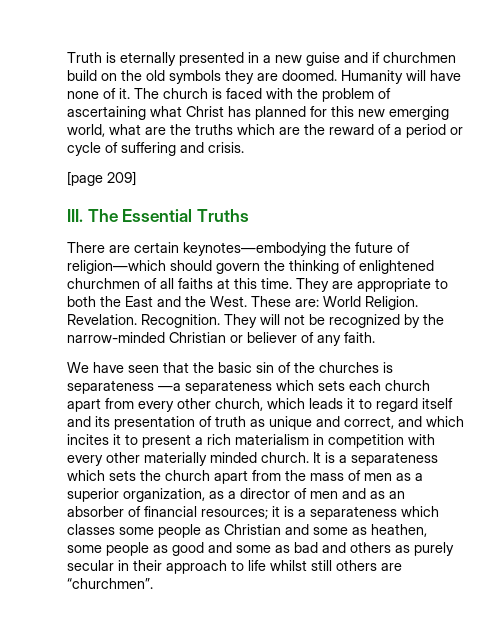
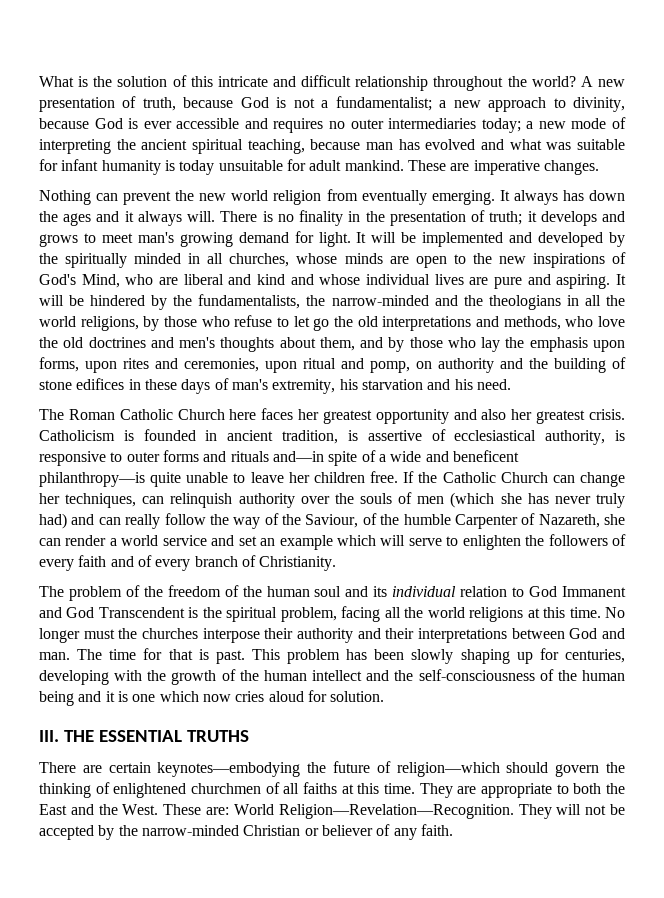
[67,52,456,66] [67,70,461,84] [67,88,391,102] [67,106,449,120] [67,124,463,138] [67,142,244,156] [67,171,136,186] [67,209,249,222] Truth is eternally presented in a new guise and if churchmen build on the old symbols they are doomed. Humanity will have none of it. The church is faced with the problem of ascertaining what Christ has planned for this new emerging world, what are the truths which are the reward of a period or cycle of suffering and crisis. // [page 209] // III. The Essential Truths -> [39,75,625,91] [39,96,625,112] [39,117,626,133] [39,139,626,154] [39,159,599,175] [39,189,626,205] [39,210,625,226] [39,231,626,247] [39,252,626,268] [39,274,626,289] [39,294,626,310] [39,315,625,331] [39,337,625,352] [39,357,626,373] [39,378,511,394] [39,408,625,424] [39,429,625,445] [39,450,519,466] [39,471,625,487] [39,492,626,508] [39,513,625,529] [39,534,626,550] [39,555,337,571] [39,585,626,601] [39,606,626,622] [39,628,625,643] [39,648,625,664] [39,669,625,685] [39,690,385,706] [39,730,249,742] What is the solution of this intricate and difficult relationship throughout the world? A new presentation of truth, because God is not a fundamentalist; a new approach to divinity, because God is ever accessible and requires no outer intermediaries today; a new mode of interpreting the ancient spiritual teaching, because man has evolved and what was suitable for infant humanity is today unsuitable for adult mankind. These are imperative changes. // Nothing can prevent the new world religion from eventually emerging. It always has down the ages and it always will. There is no finality in the presentation of truth; it develops and grows to meet man's growing demand for light. It will be implemented and developed by the spiritually minded in all churches, whose minds are open to the new inspirations of God's Mind, who are liberal and kind and whose individual lives are pure and aspiring. It will be hindered by the fundamentalists, the narrow-minded and the theologians in all the world religions, by those who refuse to let go the old interpretations and methods, who love the old doctrines and men's thoughts about them, and by those who lay the emphasis upon forms, upon rites and ceremonies, upon ritual and pomp, on authority and the building of stone edifices in these days of man's extremity, his starvation and his need. // The Roman Catholic Church here faces her greatest opportunity and also her greatest crisis. Catholicism is founded in ancient tradition, is assertive of ecclesiastical authority, is responsive to outer forms and rituals and—in spite of a wide and beneficent philanthropy—is quite unable to leave her children free. If the Catholic Church can change her techniques, can relinquish authority over the souls of men (which she has never truly had) and can really follow the way of the Saviour, of the humble Carpenter of Nazareth, she can render a world service and set an example which will serve to enlighten the followers of every faith and of every branch of Christianity. // The problem of the freedom of the human soul and its individual relation to God Immanent and God Transcendent is the spiritual problem, facing all the world religions at this time. No longer must the churches interpose their authority and their interpretations between God and man. The time for that is past. This problem has been slowly shaping up for centuries, developing with the growth of the human intellect and the self-consciousness of the human being and it is one which now cries aloud for solution. // III. THE ESSENTIAL TRUTHS
[365,296,418,310] [67,314,220,328] Religion. Revelation. Recognition. -> [278,804,514,819] Religion—Revelation—Recognition.
[329,314,400,328] recognized -> [39,825,94,840] accepted
[67,362,393,373] [67,380,430,394] [67,398,453,412] [67,416,464,430] [67,434,435,448] [67,452,438,466] [67,470,423,484] [67,488,405,502] [67,506,439,520] [67,524,427,538] [67,542,454,556] [67,560,402,574] [67,578,153,589] // We have seen that the basic sin of the churches is separateness —a separateness which sets each church apart from every other church, which leads it to regard itself and its presentation of truth as unique and correct, and which incites it to present a rich materialism in competition with every other materially minded church. It is a separateness which sets the church apart from the mass of men as a superior organization, as a director of men and as an absorber of financial resources; it is a separateness which classes some people as Christian and some as heathen, some people as good and some as bad and others as purely secular in their approach to life whilst still others are “churchmen”. -> (453, 830) none

